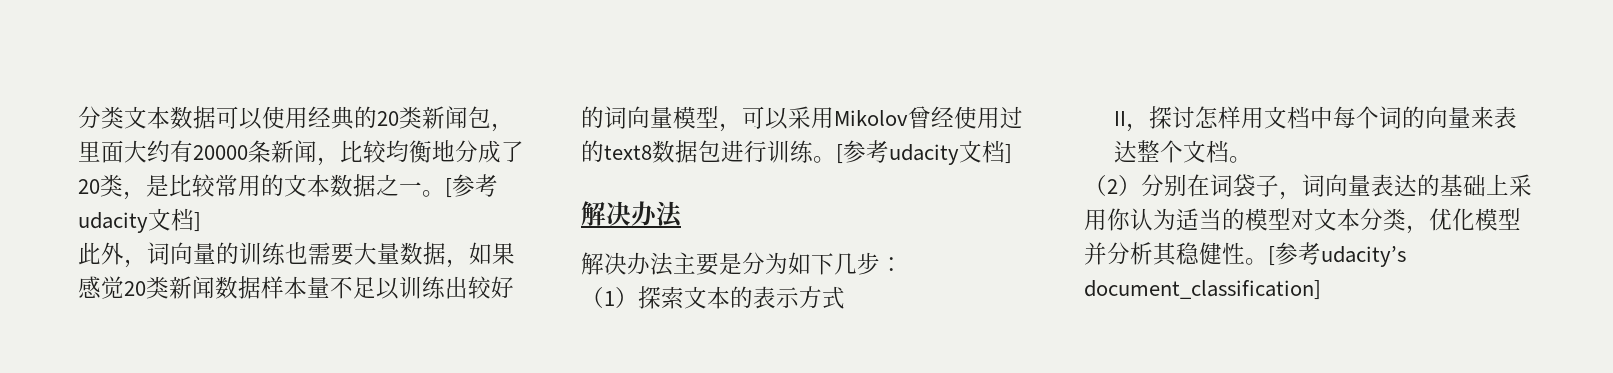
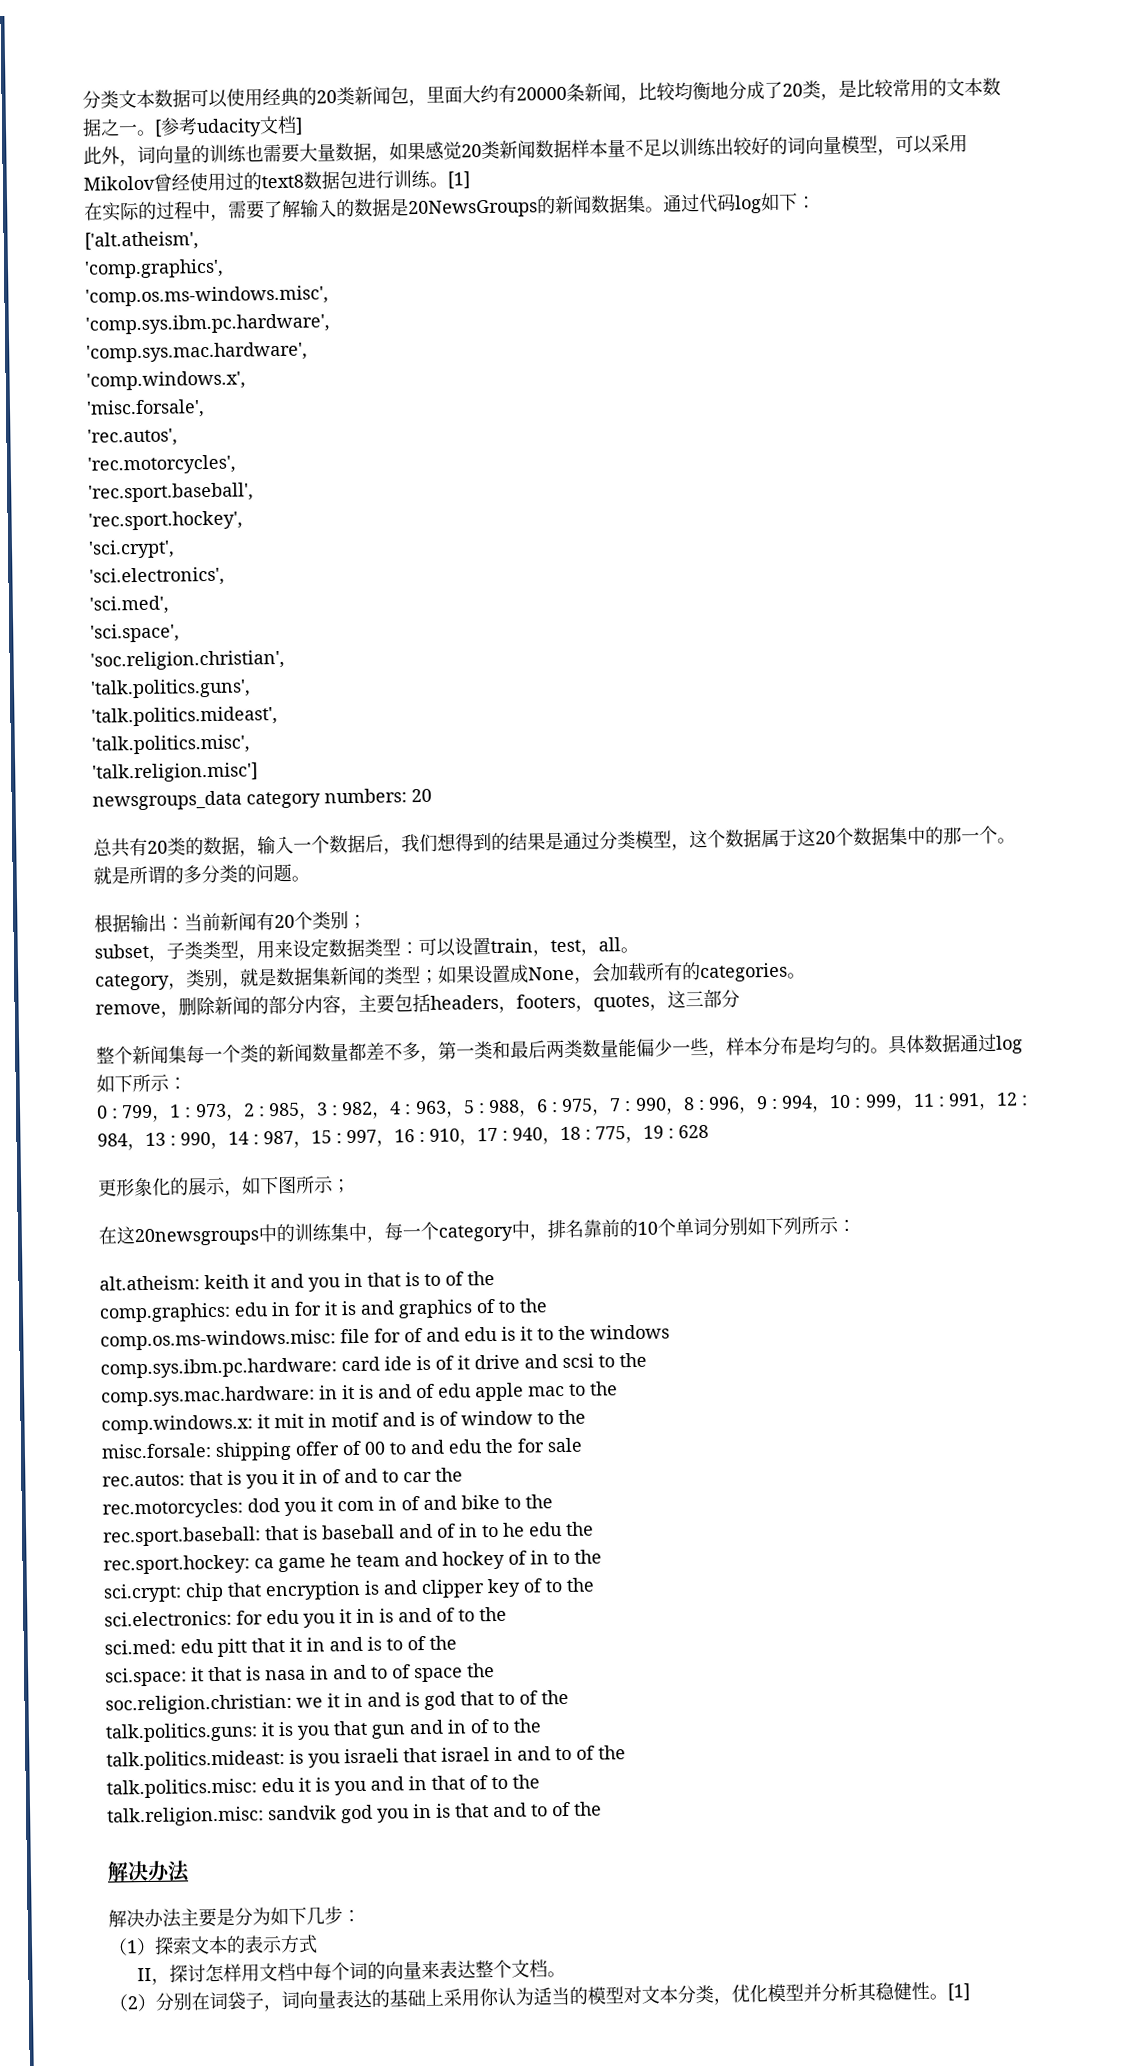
[836,140,1012,165] [参考udacity文档] -> [447,171,470,189] [84,192,816,222] [84,231,199,251] [84,258,224,279] [85,285,329,307] [85,313,330,335] [86,341,308,363] [86,370,246,391] [86,399,205,419] [87,428,178,447] [87,454,236,475] [88,482,254,503] [88,510,243,531] [88,539,175,559] [89,566,225,587] [89,595,169,615] [90,623,180,643] [90,649,285,671] [90,678,251,699] [91,706,278,727] [91,734,250,755] [92,762,258,783] [92,788,432,811] [93,825,1016,858] [93,863,310,885] [94,911,367,933] [94,936,639,962] [95,962,806,991] [95,989,740,1018] [96,1033,1023,1065] [96,1073,187,1093] [96,1092,1028,1122] [97,1124,709,1151] [98,1175,351,1197] [98,1216,856,1247] [99,1270,495,1292] [99,1298,547,1323] [100,1324,670,1351] [100,1352,647,1379] [101,1381,618,1407] [101,1409,586,1435] [101,1437,582,1461] [102,1467,463,1489] [102,1494,553,1519] [103,1521,594,1547] [103,1549,602,1575] [103,1577,594,1603] [104,1606,507,1628] [104,1635,457,1657] [105,1663,495,1687] [105,1689,569,1715] [105,1718,542,1743] [106,1745,626,1771] [106,1774,540,1799] [107,1801,602,1827] [1] // 在实际的过程中，需要了解输入的数据是20NewsGroups的新闻数据集。通过代码log如下： // ['alt.atheism', // 'comp.graphics', // 'comp.os.ms-windows.misc', // 'comp.sys.ibm.pc.hardware', // 'comp.sys.mac.hardware', // 'comp.windows.x', // 'misc.forsale', // 'rec.autos', // 'rec.motorcycles', // 'rec.sport.baseball', // 'rec.sport.hockey', // 'sci.crypt', // 'sci.electronics', // 'sci.med', // 'sci.space', // 'soc.religion.christian', // 'talk.politics.guns', // 'talk.politics.mideast', // 'talk.politics.misc', // 'talk.religion.misc'] // newsgroups_data category numbers: 20 // 总共有20类的数据，输入一个数据后，我们想得到的结果是通过分类模型，这个数据属于这20个数据集中的那一个。就是所谓的多分类的问题。 // 根据输出：当前新闻有20个类别； // subset，子类类型，用来设定数据类型：可以设置train，test，all。 // category，类别，就是数据集新闻的类型；如果设置成None，会加载所有的categories。 // remove，删除新闻的部分内容，主要包括headers，footers，quotes，这三部分 // 整个新闻集每一个类的新闻数量都差不多，第一类和最后两类数量能偏少一些，样本分布是均匀的。具体数据通过log如下所示： // 0 : 799，1 : 973，2 : 985，3 : 982，4 : 963，5 : 988，6 : 975，7 : 990，8 : 996，9 : 994，10 : 999，11 : 991，12 : 984，13 : 990，14 : 987，15 : 997，16 : 910，17 : 940，18 : 775，19 : 628 // 更形象化的展示，如下图所示； // 在这20newsgroups中的训练集中，每一个category中，排名靠前的10个单词分别如下列所示： // alt.atheism: keith it and you in that is to of the // comp.graphics: edu in for it is and graphics of to the // comp.os.ms-windows.misc: file for of and edu is it to the windows // comp.sys.ibm.pc.hardware: card ide is of it drive and scsi to the // comp.sys.mac.hardware: in it is and of edu apple mac to the // comp.windows.x: it mit in motif and is of window to the // misc.forsale: shipping offer of 00 to and edu the for sale // rec.autos: that is you it in of and to car the // rec.motorcycles: dod you it com in of and bike to the // rec.sport.baseball: that is baseball and of in to he edu the // rec.sport.hockey: ca game he team and hockey of in to the // sci.crypt: chip that encryption is and clipper key of to the // sci.electronics: for edu you it in is and of to the // sci.med: edu pitt that it in and is to of the // sci.space: it that is nasa in and to of space the // soc.religion.christian: we it in and is god that to of the // talk.politics.guns: it is you that gun and in of to the // talk.politics.mideast: is you israeli that israel in and to of the // talk.politics.misc: edu it is you and in that of to the // talk.religion.misc: sandvik god you in is that and to of the
[1268,242,1406,267] [1084,280,1321,300] [参考udacity’s document_classification] -> [947,1983,970,2001] [1]

